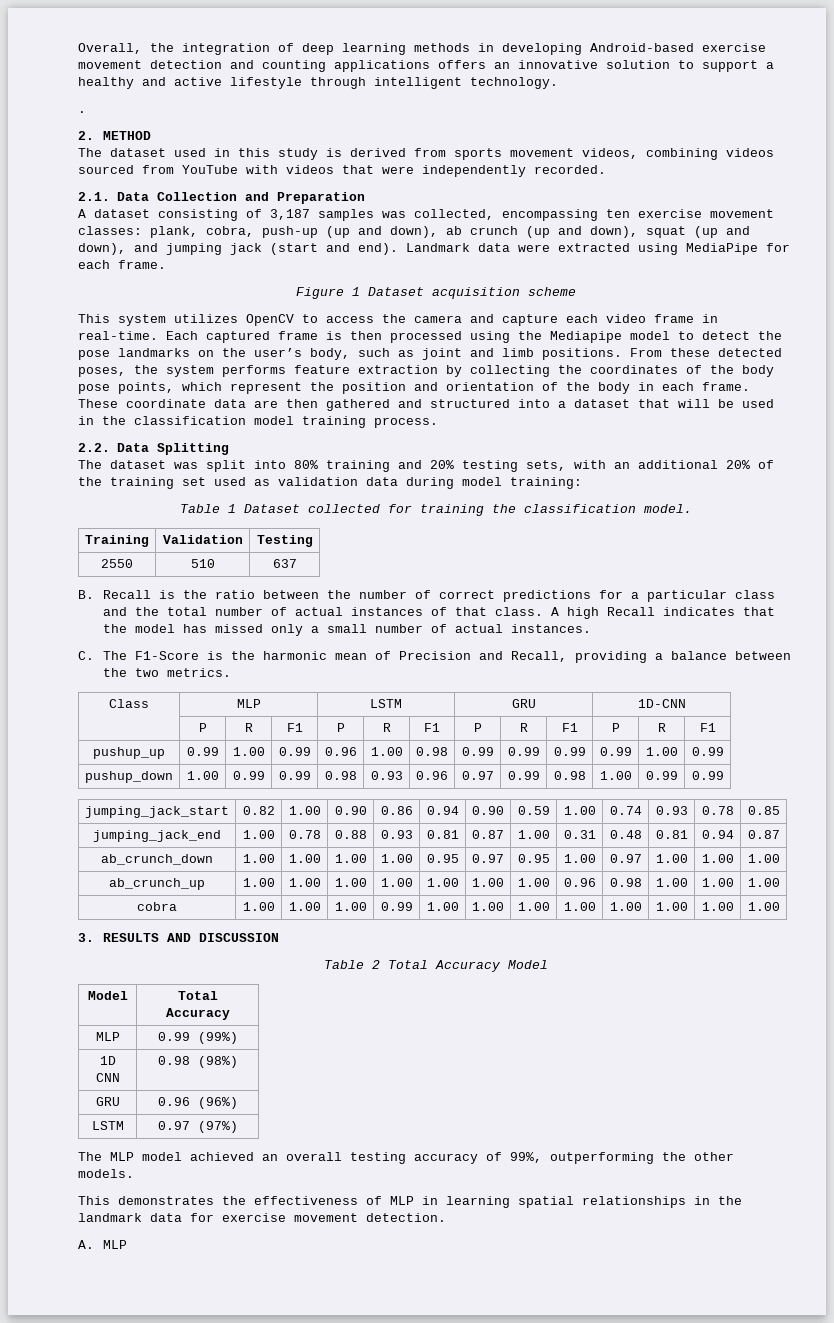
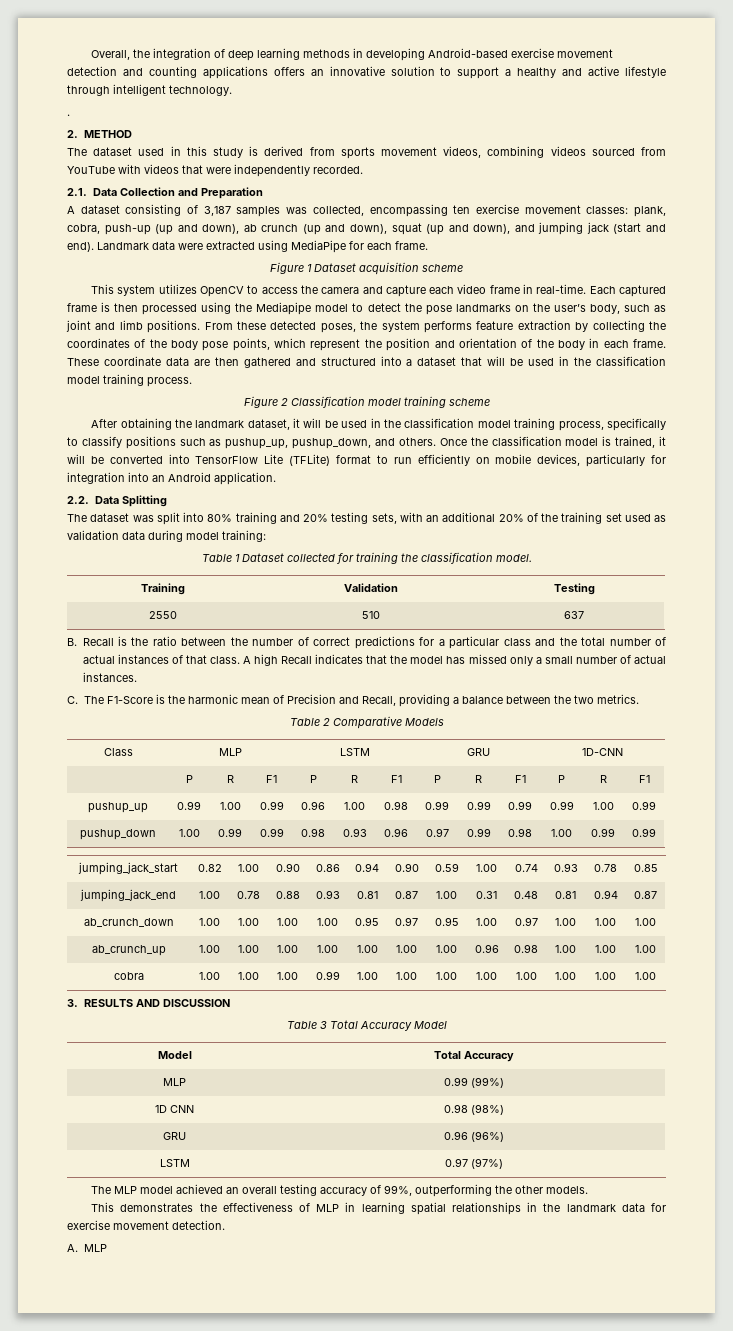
(438, 422) none -> [243,396,490,408] [91,418,667,431] [67,436,667,449] [67,454,667,467] [67,472,276,485] // Figure 2 Classification model training scheme // After obtaining the landmark dataset, it will be used in the classification model training process, specifically to classify positions such as pushup_up, pushup_down, and others. Once the classification model is trained, it will be converted into TensorFlow Lite (TFLite) format to run efficiently on mobile devices, particularly for integration into an Android application.
(232, 672) none -> [289,716,444,729] // Table 2 Comparative Models
[372,960,380,969] 2 -> [319,1021,327,1029] 3

